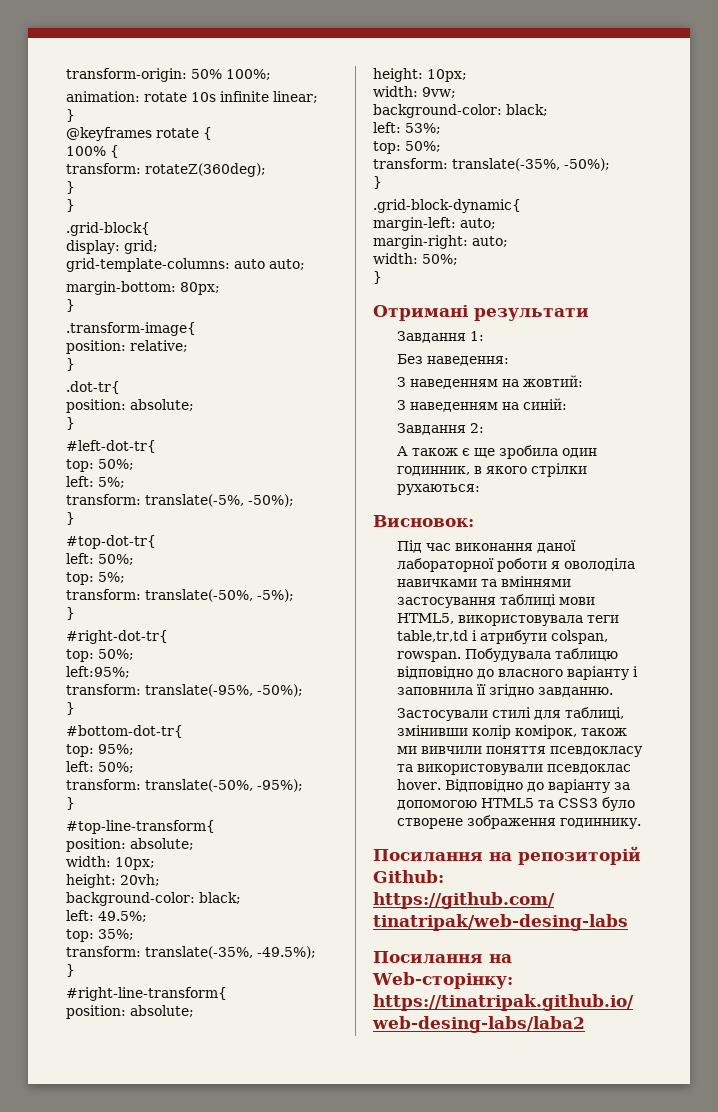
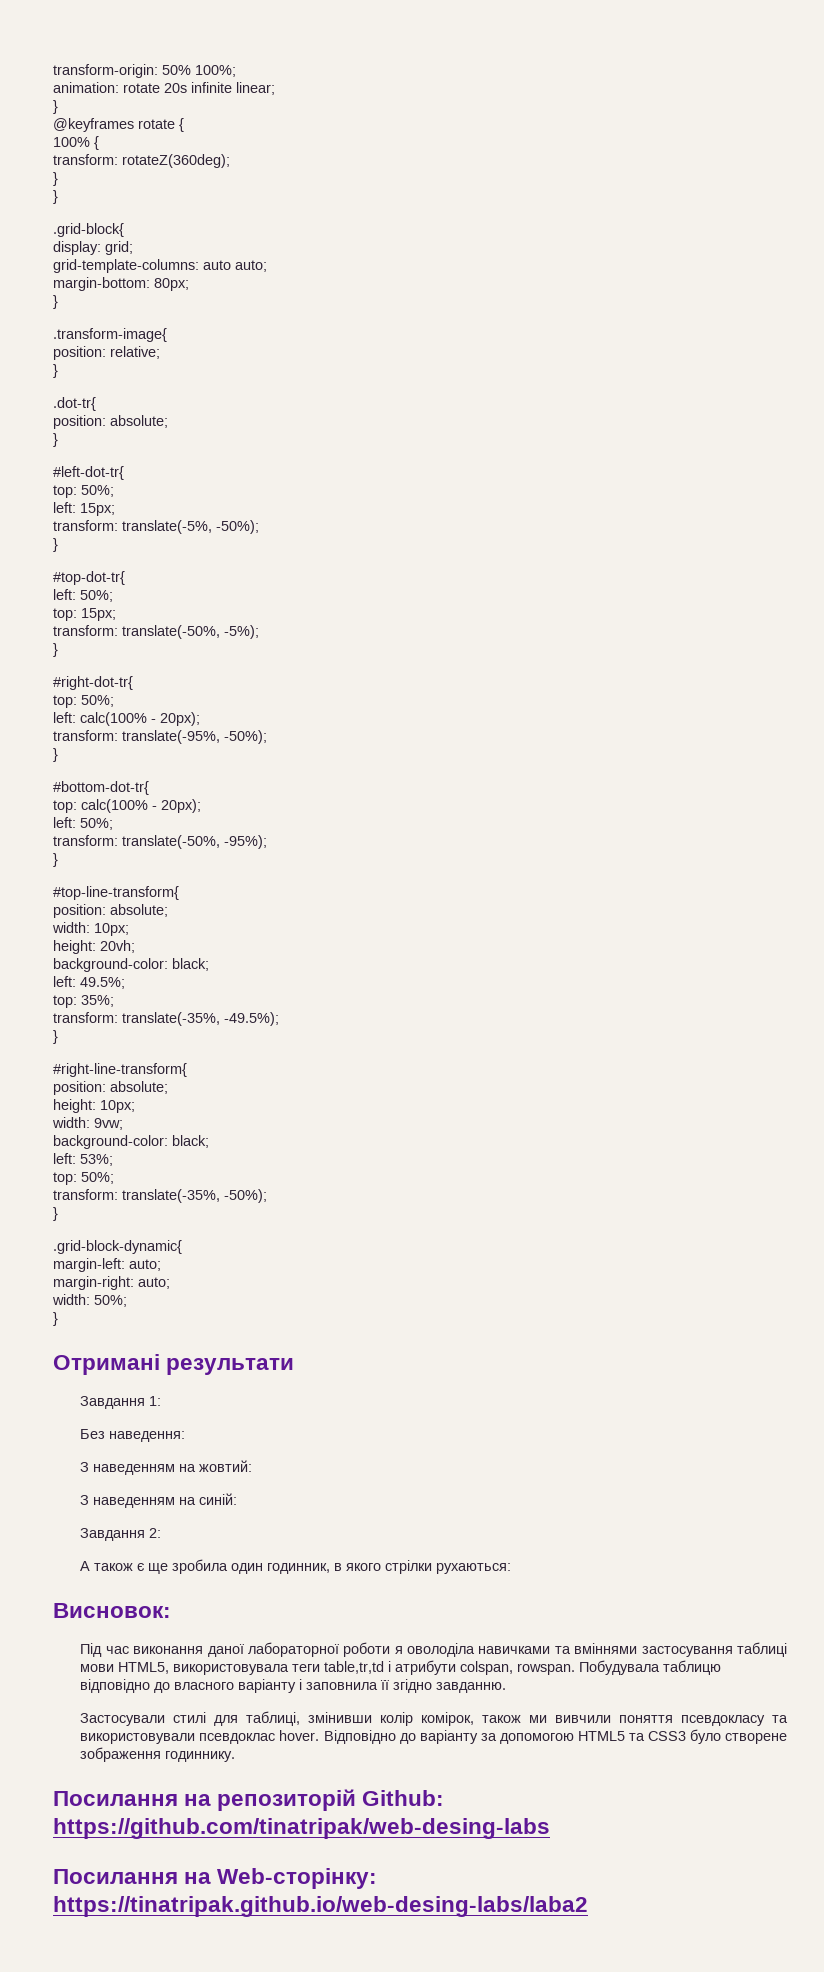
[191,92,216,102] 10s -> [164,83,187,93] 20s
[98,477,125,488] 5%; -> [80,503,115,516] 15px;
[98,572,125,583] 5%; -> [81,608,116,621] 15px;
[66,666,130,678] left:95%; -> [53,712,200,726] left: calc(100% - 20px);
[98,744,134,755] 95%; -> [81,799,201,813] calc(100% - 20px);

